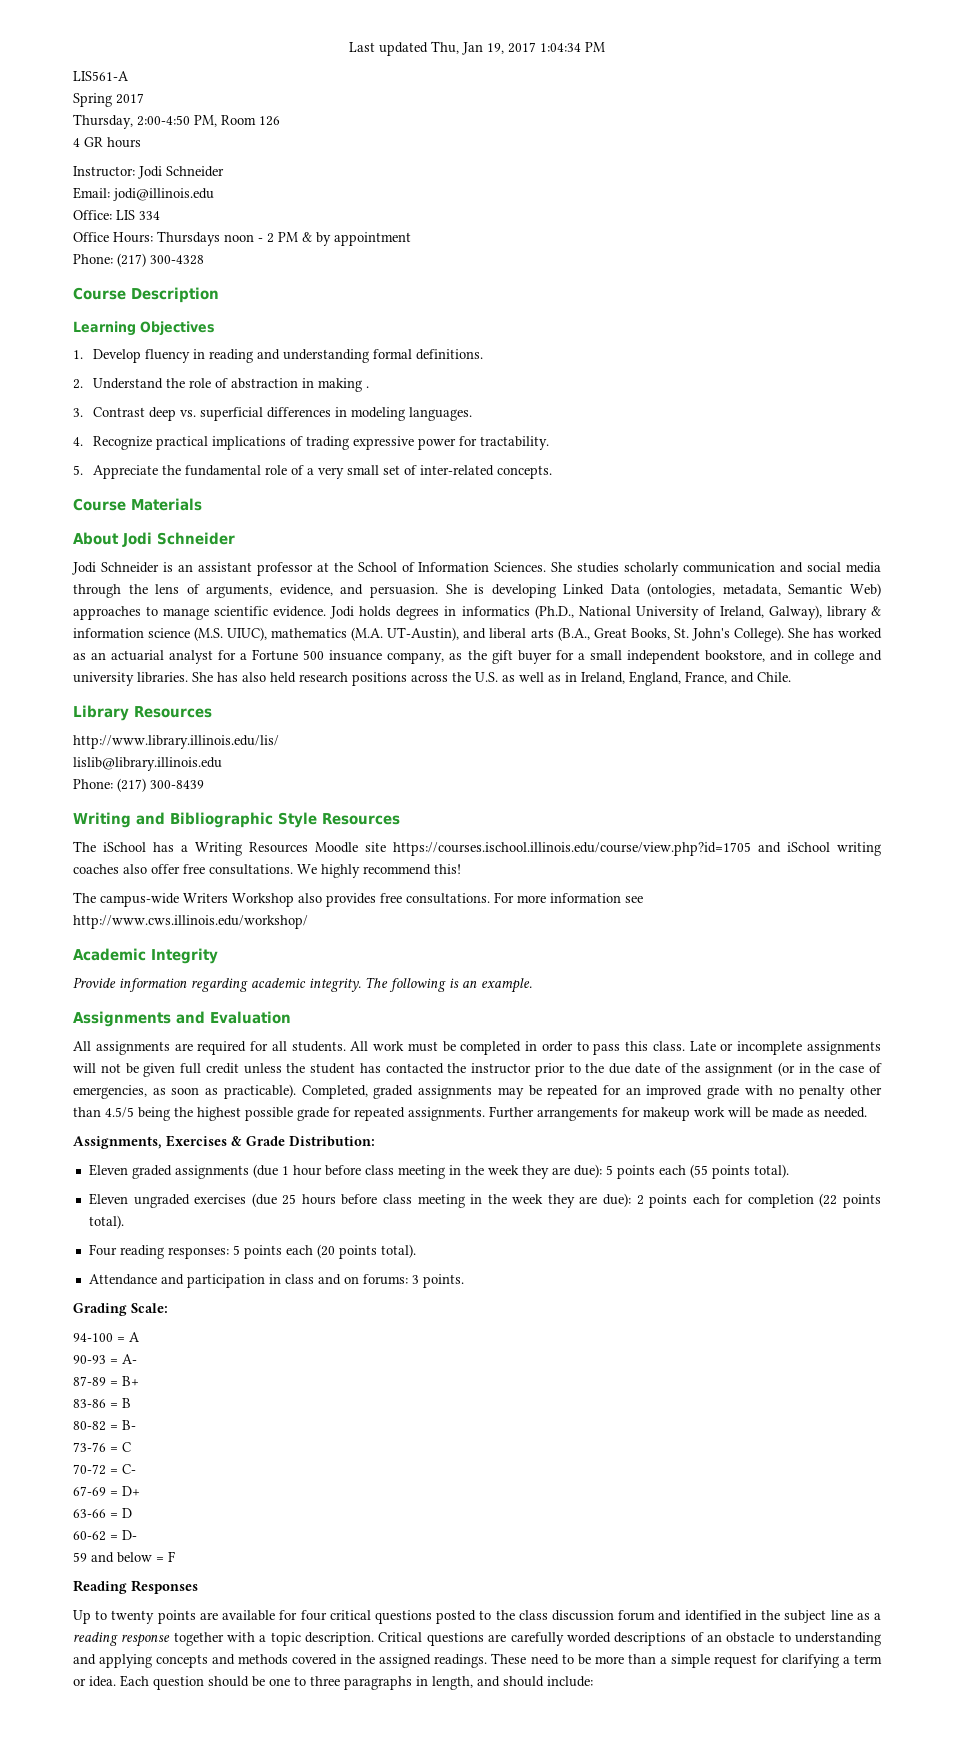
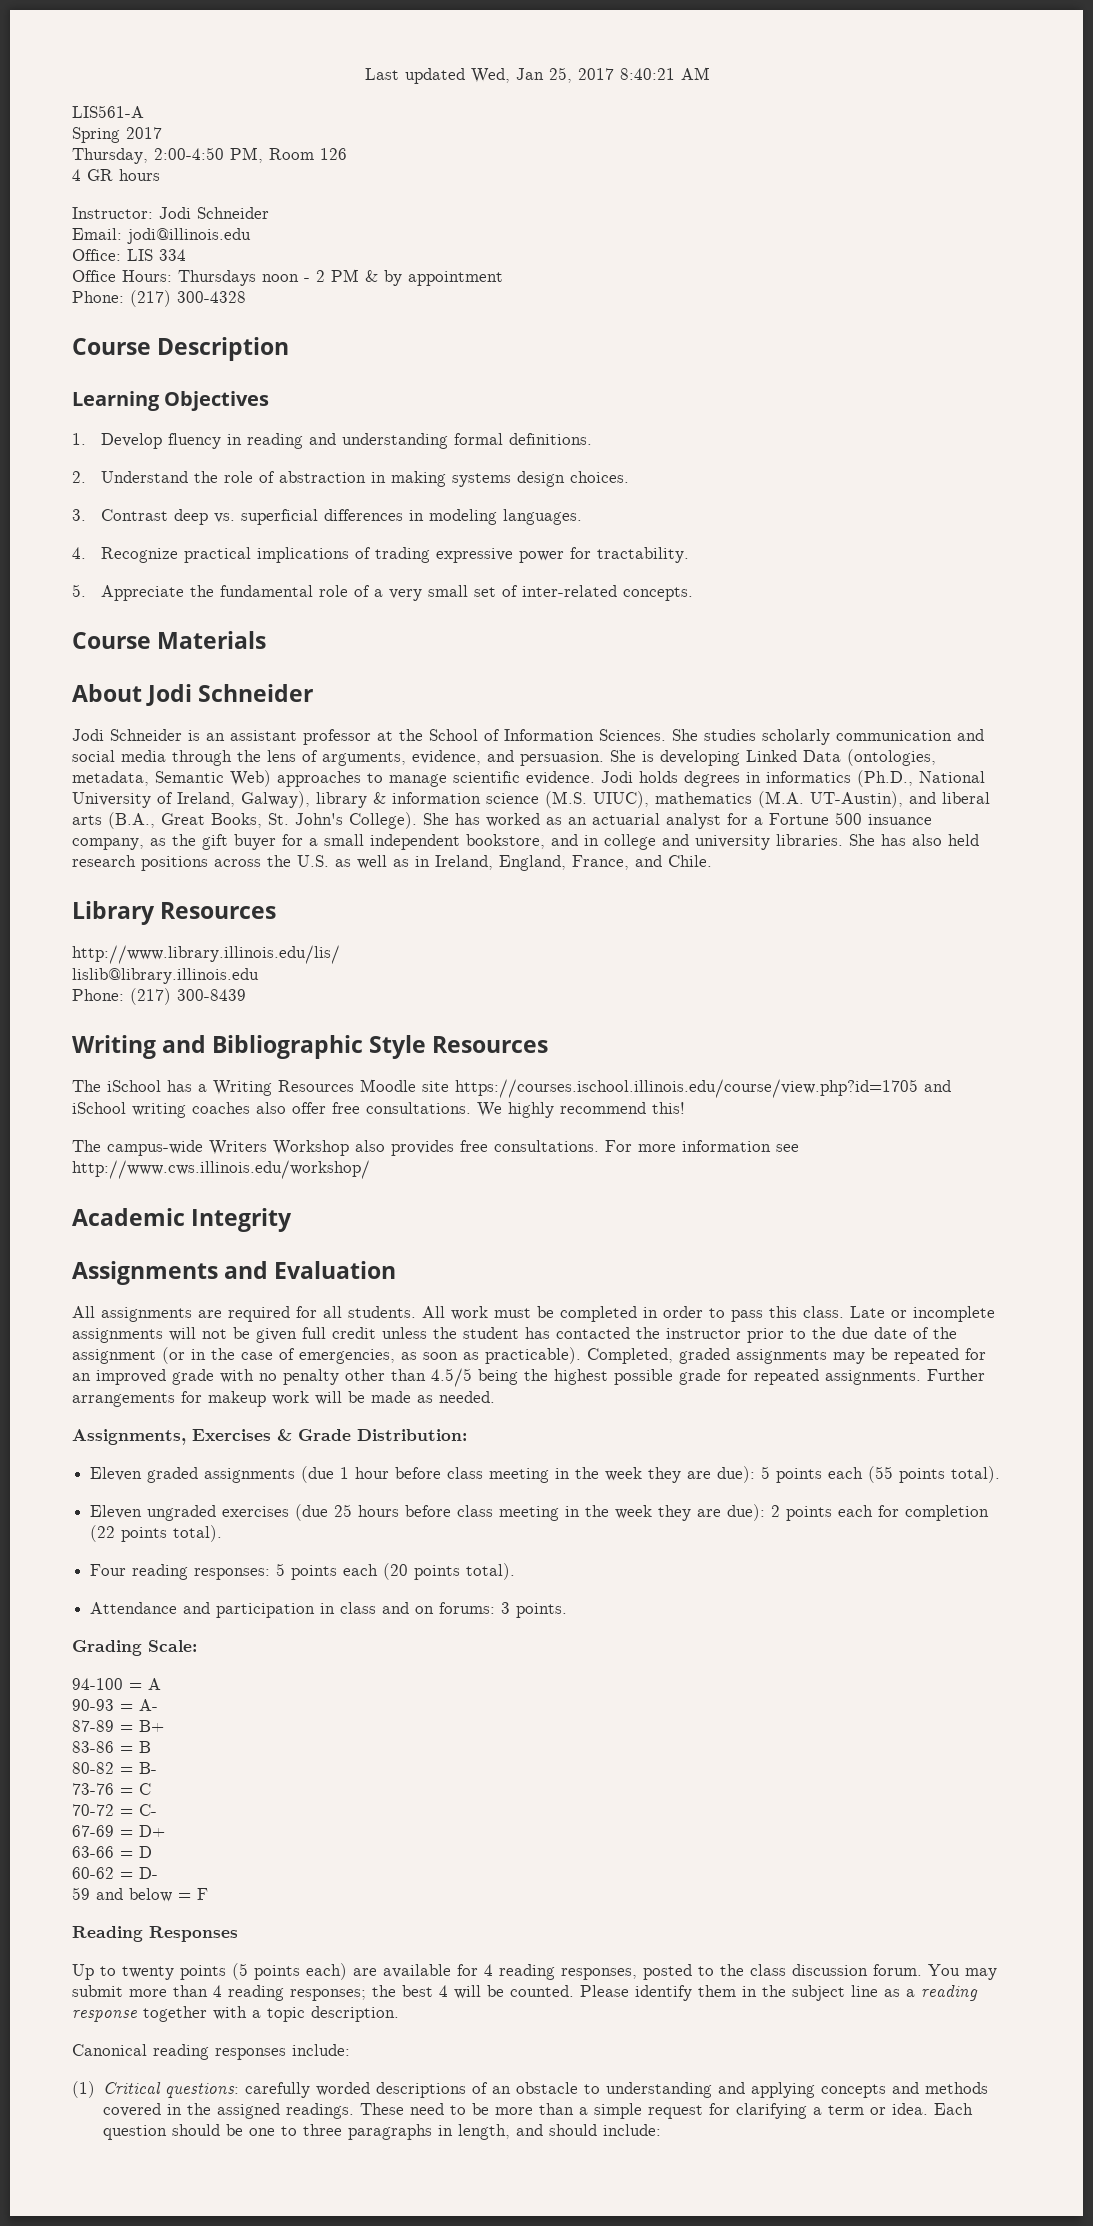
[431,41,605,55] Thu, Jan 19, 2017 1:04:34 PM -> [471,67,710,83] Wed, Jan 25, 2017 8:40:21 AM
[365,386,369,388] . -> [451,471,629,487] systems design choices.
[73,977,532,993] // Provide information regarding academic integrity. The following is an example. -> (293, 1220) none
[199,1610,432,1624] are available for four critical questions -> [232,1963,637,1980] (5 points each) are available for 4 reading responses,
[618,1610,742,1621] forum and identified -> [873,1964,997,1980] [72,1985,736,2001] forum. You may submit more than 4 reading responses; the best 4 will be counted. Please identify them
[378,1632,507,1646] Critical questions are -> [72,2044,350,2060] [72,2081,240,2098] // Canonical reading responses include: // (1) Critical questions:

